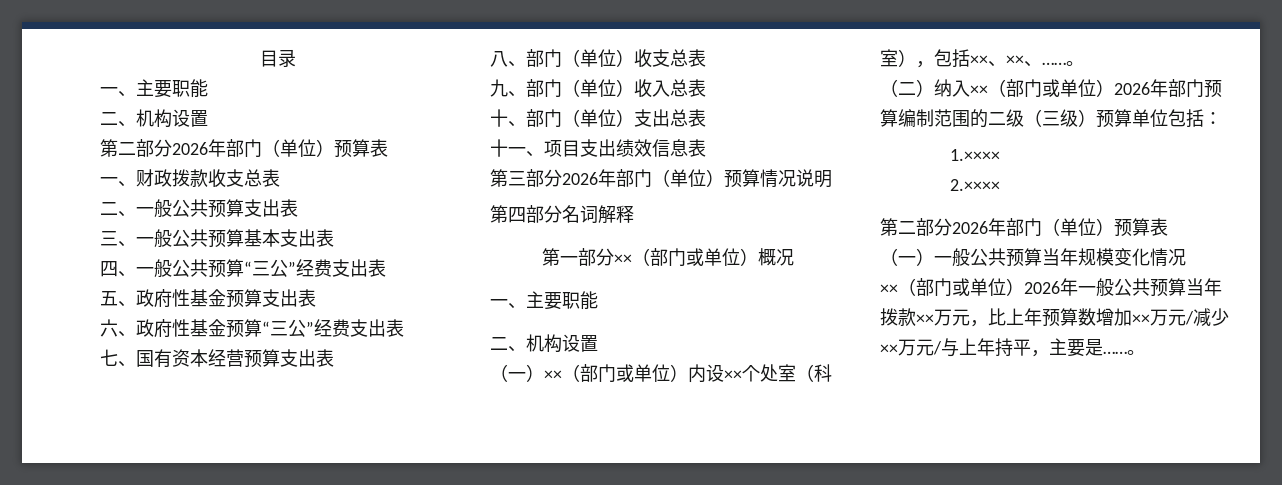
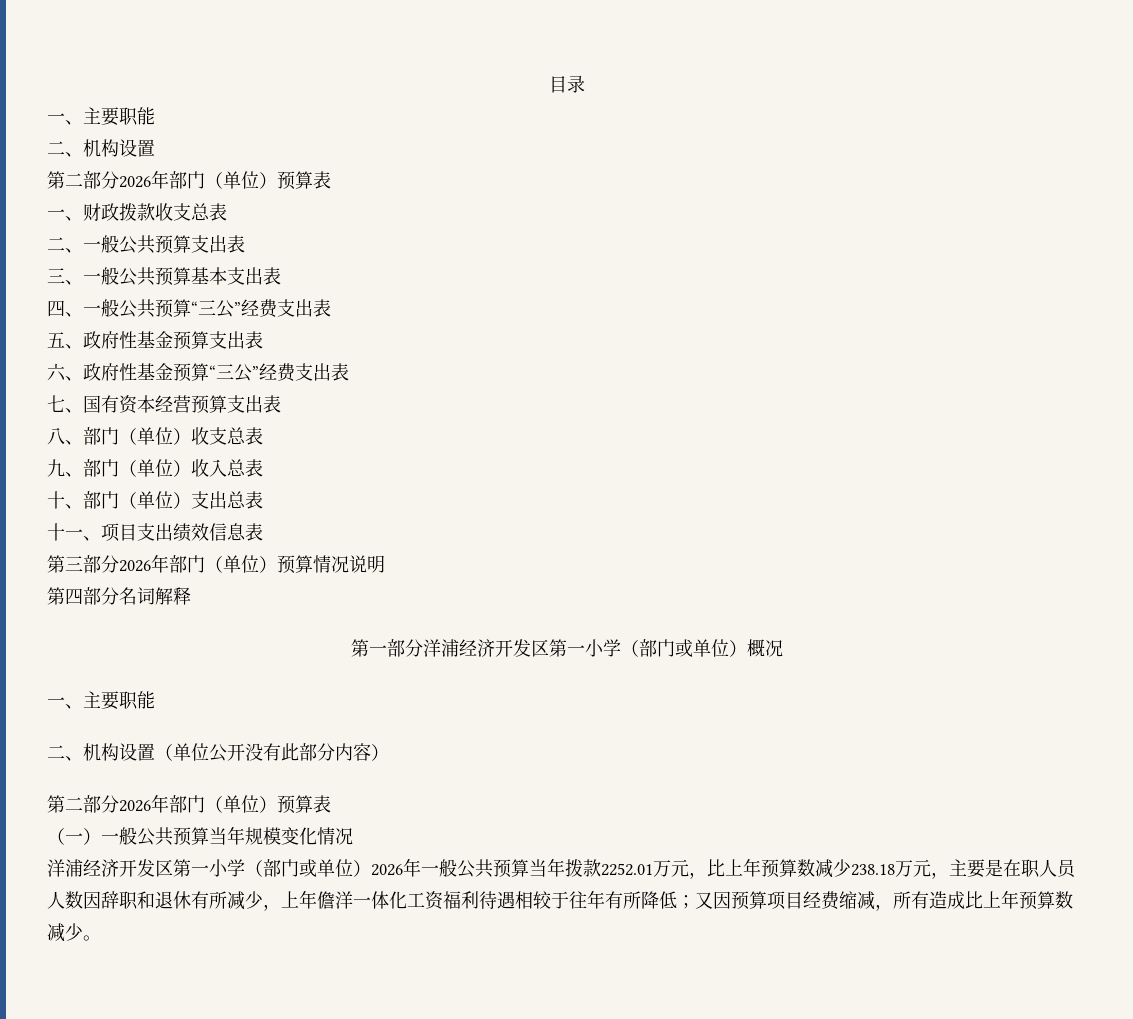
[614,254,632,264] ×× -> [422,639,621,657] 洋浦经济开发区第一小学
[490,364,832,383] [880,49,1084,68] [880,79,1222,98] [880,109,1222,128] [949,149,1000,161] [949,179,1000,191] // （一）××（部门或单位）内设××个处室（科室），包括××、××、……。 // （二）纳入××（部门或单位）2026年部门预算编制范围的二级（三级）预算单位包括： // 1.×××× // 2.×××× -> [155,743,389,762] （单位公开没有此部分内容）
[880,284,898,294] ×× -> [47,859,245,877] 洋浦经济开发区第一小学
[916,314,934,324] ×× -> [601,863,653,876] 2252.01
[1096,308,1229,326] [880,338,1127,357] 增加××万元/减少××万元/与上年持平，主要是…… -> [815,859,1077,879] [47,890,1073,911] [47,923,83,942] 减少238.18万元，主要是在职人员人数因辞职和退休有所减少，上年儋洋一体化工资福利待遇相较于往年有所降低；又因预算项目经费缩减，所有造成比上年预算数减少

